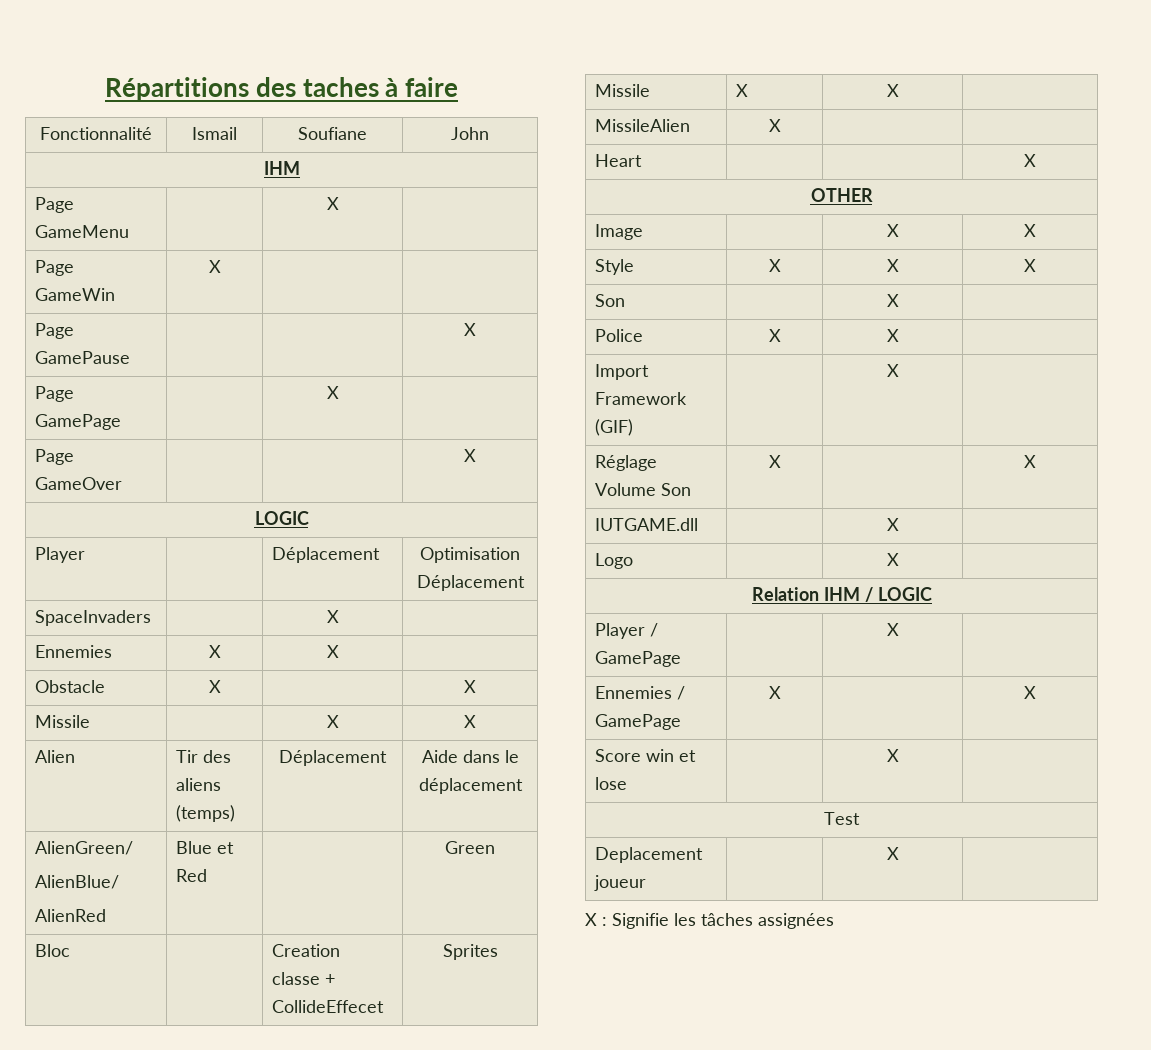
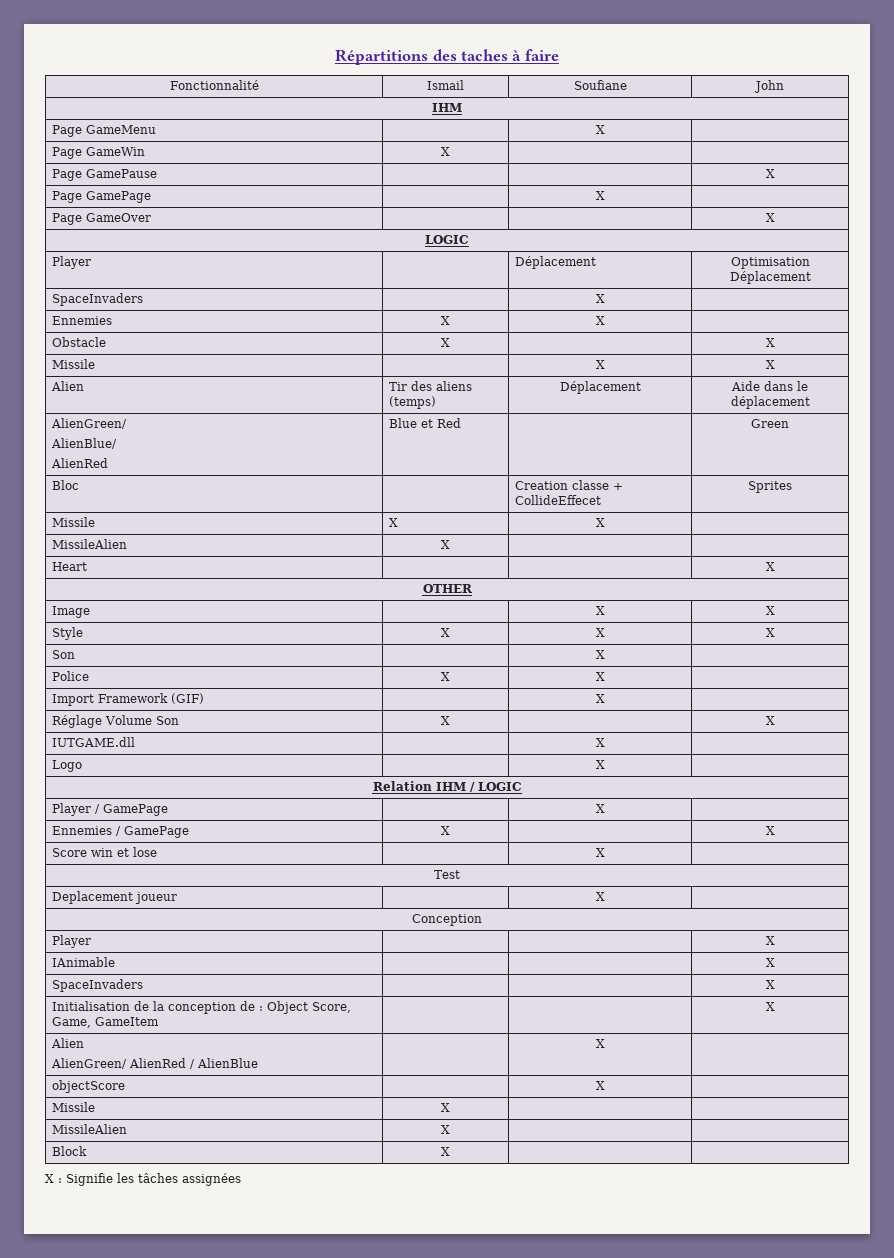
(899, 853) none -> [412,914,482,926] [52,935,92,948] [765,936,775,945] [52,957,116,967] [765,958,775,967] [52,979,144,992] [765,980,775,989] [52,1001,352,1014] [52,1017,160,1028] [765,1002,775,1011] [51,1038,85,1048] [51,1058,259,1069] [595,1039,605,1048] [52,1080,126,1093] [595,1081,605,1090] [52,1102,96,1112] [441,1103,450,1112] [52,1124,128,1134] [441,1125,450,1134] [52,1146,88,1156] [441,1147,450,1156] // Conception // Player | | | X // IAnimable | | | X // SpaceInvaders | | | X // Initialisation de la conception de : Object Score, Game, GameItem | | | X // Alien // AlienGreen/ AlienRed / AlienBlue | | X | // objectScore | | X | // Missile | X | | // MissileAlien | X | | // Block | X | |

